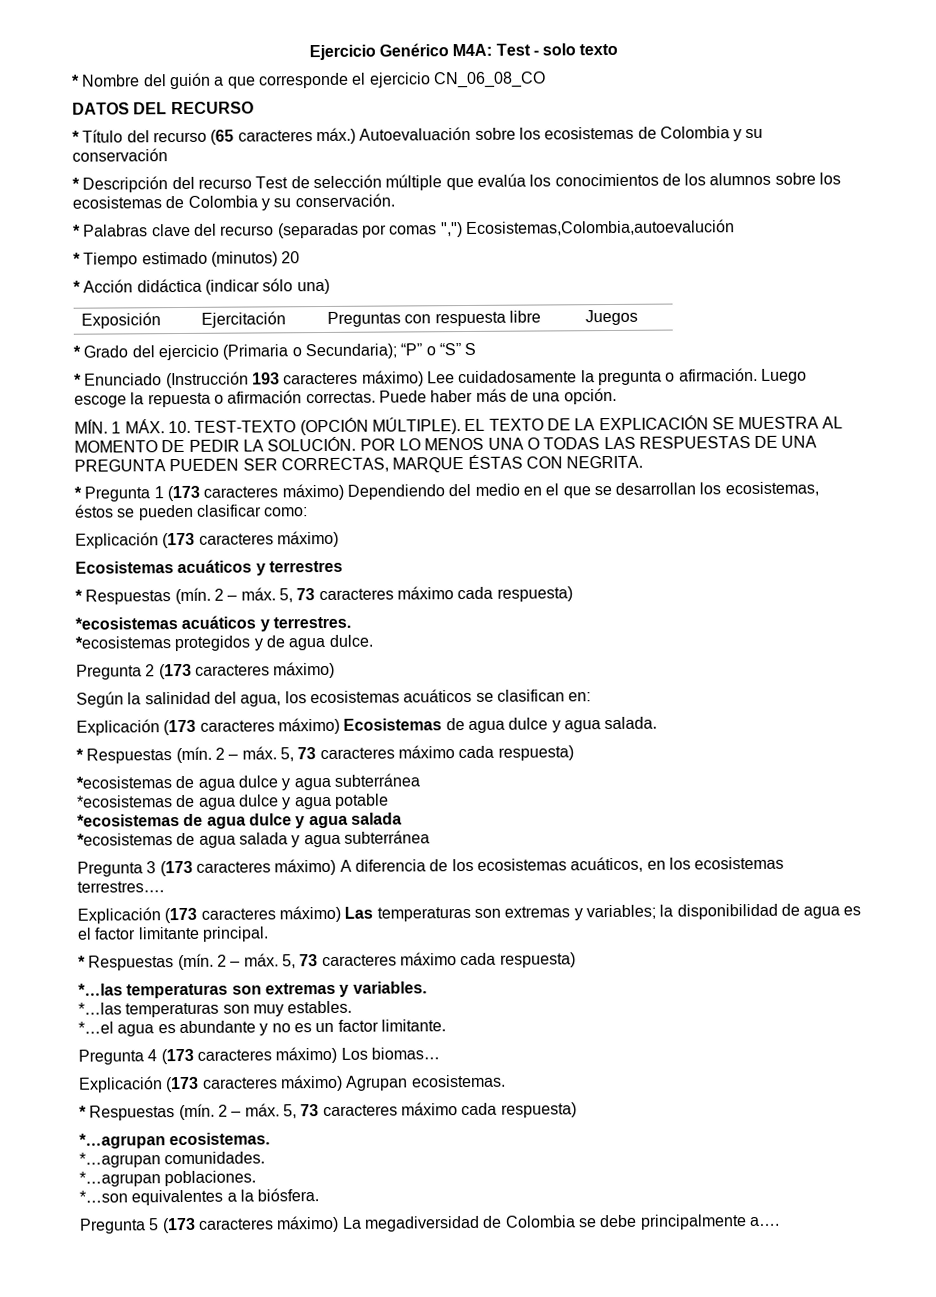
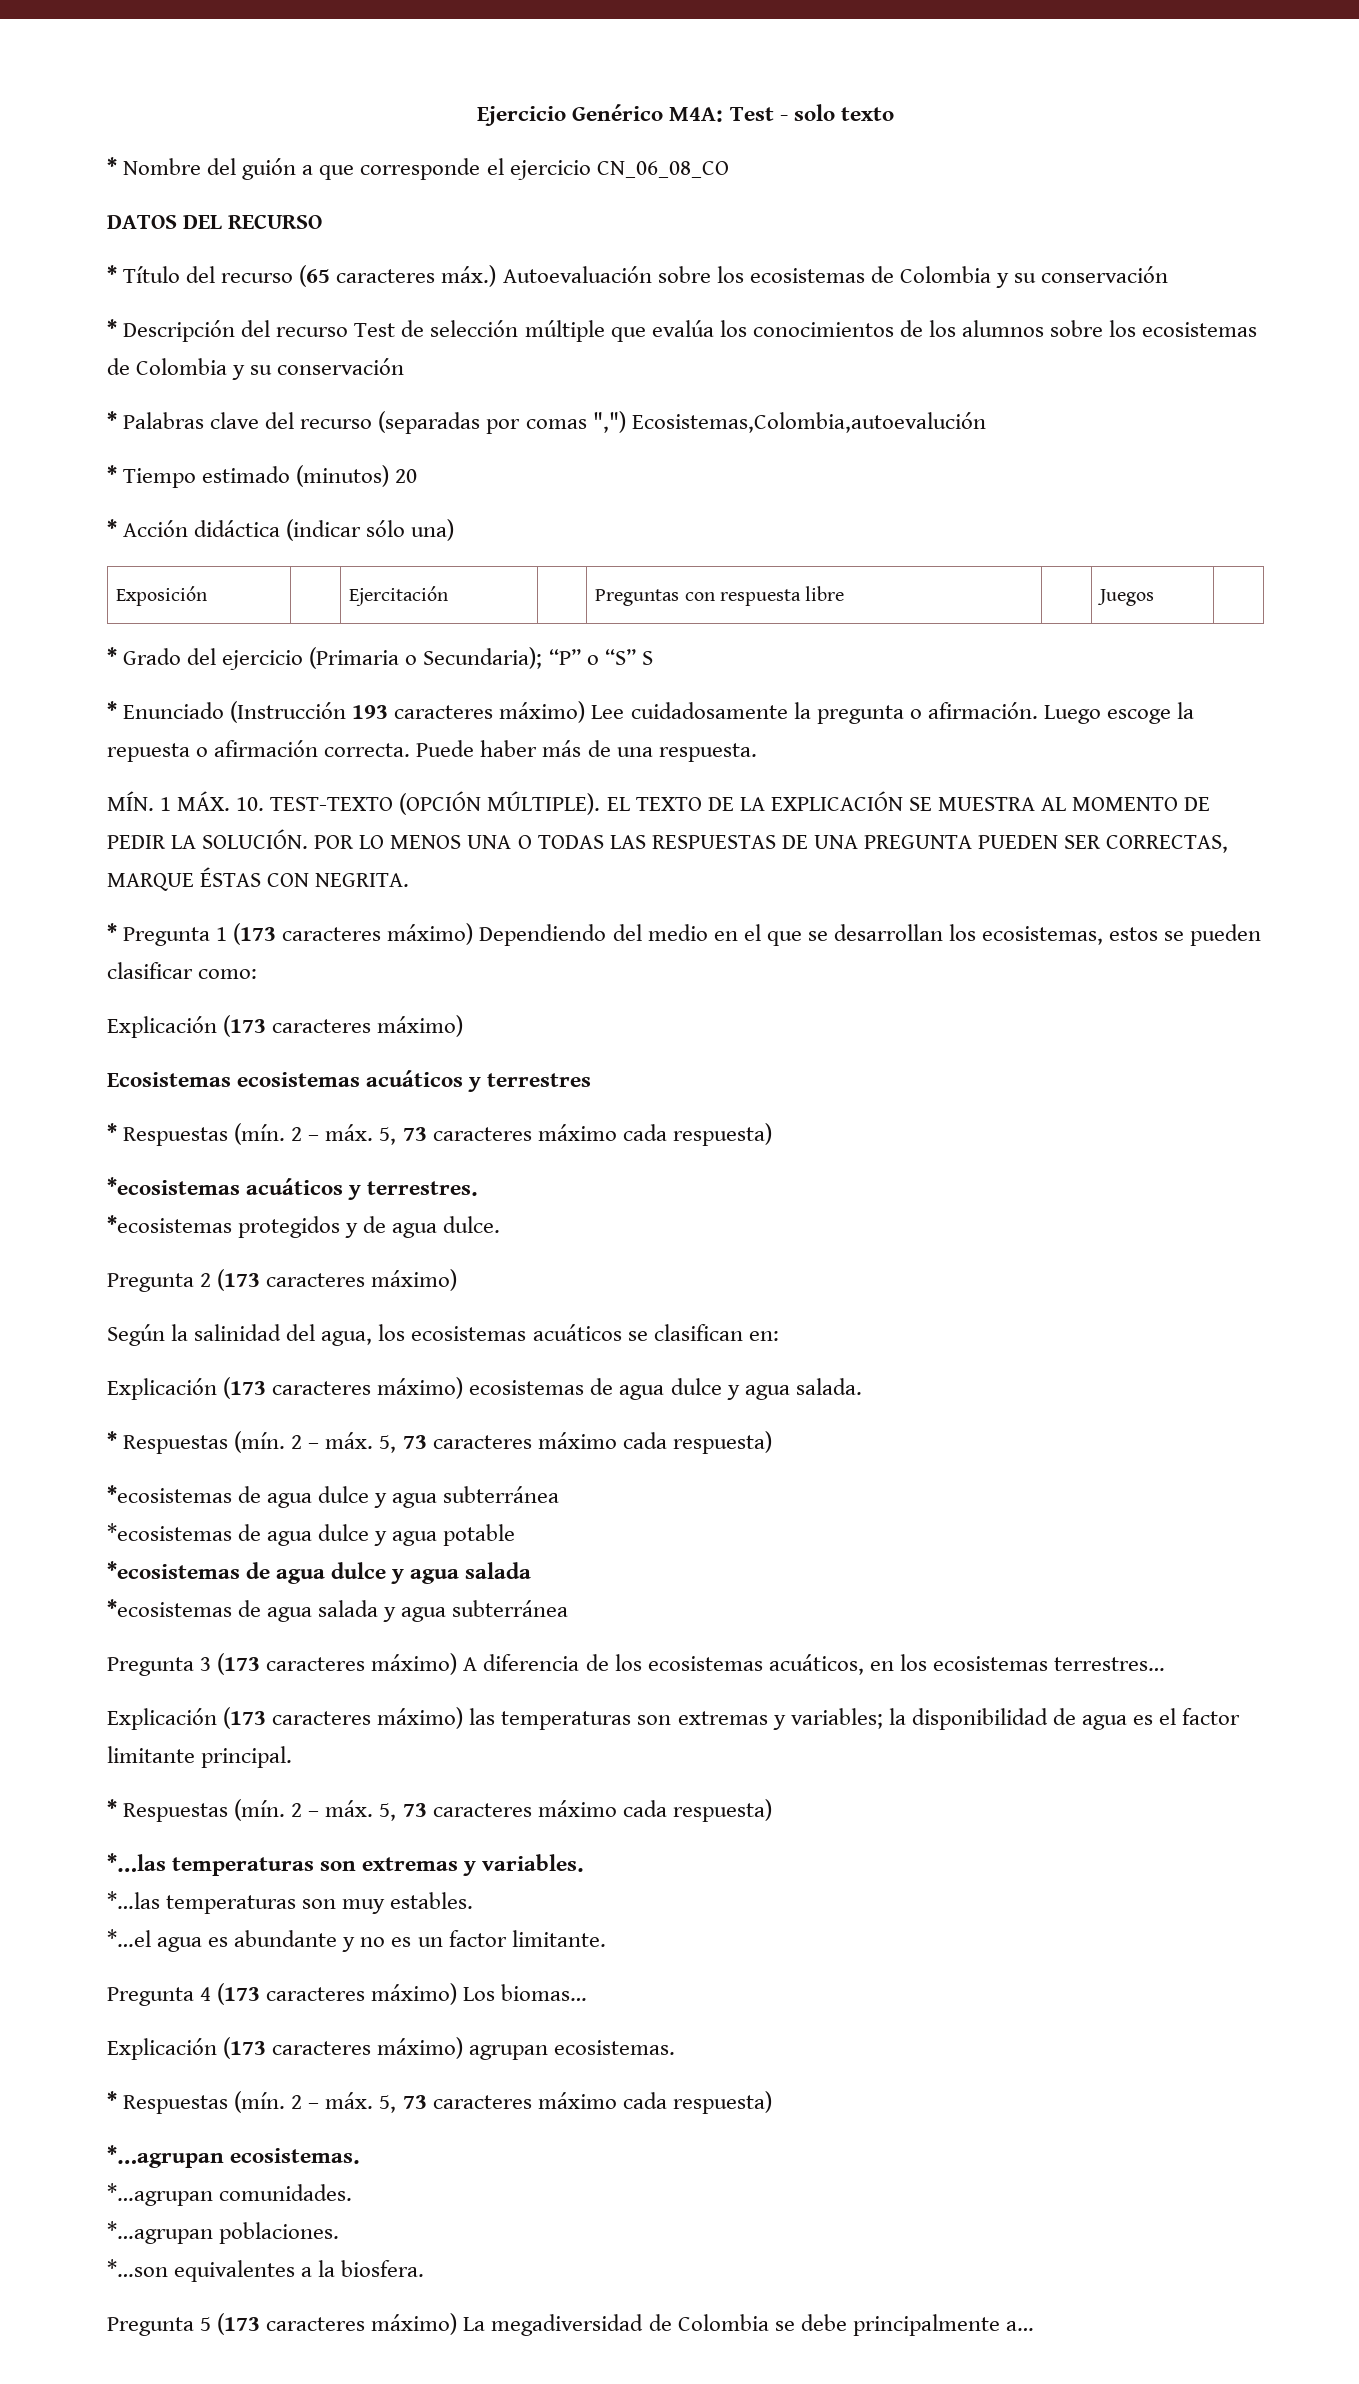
[294,193,395,208] conservación. -> [277,358,405,375] conservación
[305,391,376,404] correctas. -> [324,743,411,757] correcta.
[563,387,617,405] opción. -> [658,743,757,762] respuesta.
[74,504,114,518] éstos -> [1109,927,1159,941] estos
(174, 567) none -> [237,1072,361,1087] ecosistemas
[343,718,443,731] Ecosistemas -> [469,1380,585,1395] ecosistemas
[77,881,164,893] [77,905,374,924] terrestres…. // Explicación (173 caracteres máximo) Las -> [1054,1657,1166,1671] [107,1707,496,1730] terrestres… // Explicación (173 caracteres máximo) las
[345,1075,409,1091] Agrupan -> [469,2045,549,2060] agrupan
[257,1188,320,1202] biósfera. -> [341,2260,425,2277] biosfera.
[748,1216,780,1227] a…. -> [1005,2321,1034,2331] a…

